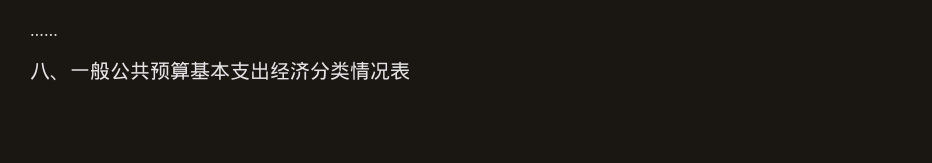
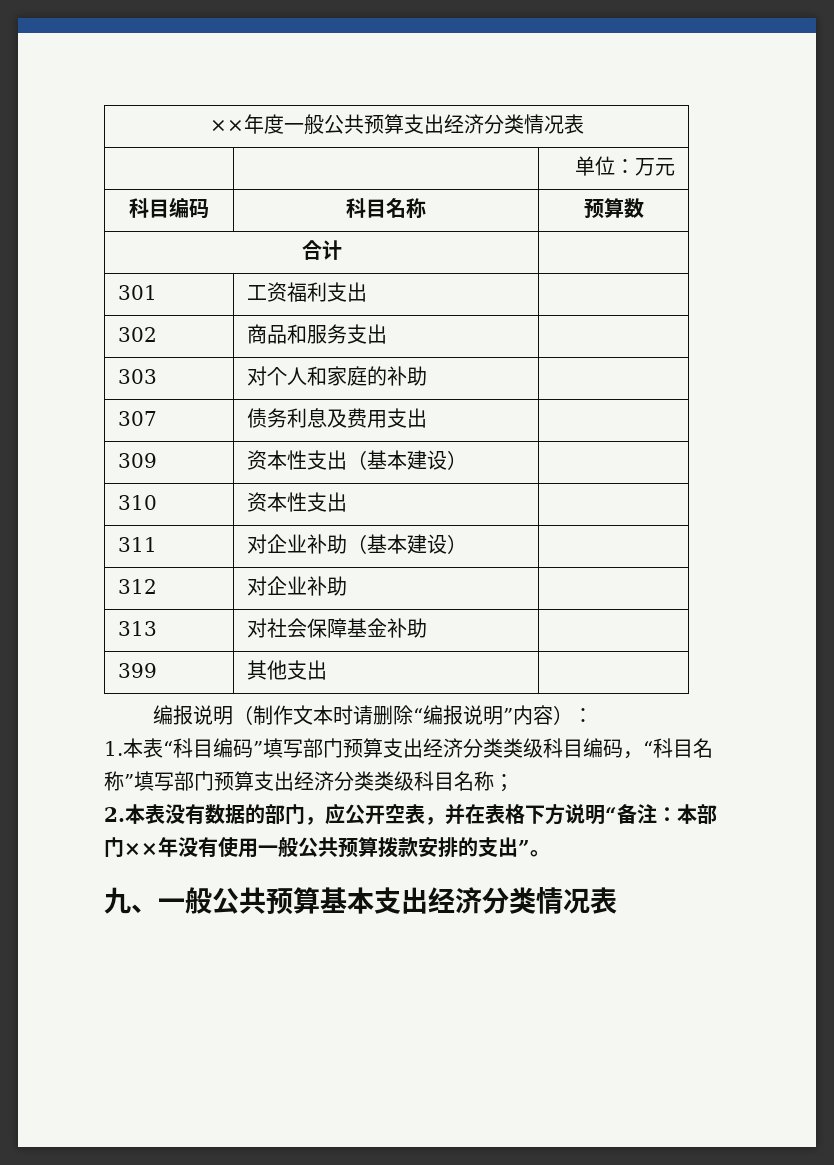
[30,33,58,36] [30,62,50,80] …… // 八 -> [209,114,584,134] [575,156,676,176] [129,197,209,219] [346,198,427,219] [583,198,644,219] [301,240,342,260] [117,285,157,300] [246,282,367,302] [117,327,157,342] [246,324,387,344] [117,369,157,384] [246,366,427,386] [117,411,157,426] [246,408,427,428] [117,453,157,468] [246,450,467,470] [117,495,157,510] [246,492,347,512] [117,537,157,552] [246,534,467,554] [117,579,157,594] [246,576,347,596] [117,621,157,636] [246,618,427,638] [117,663,157,678] [246,660,327,680] [153,705,594,725] [104,738,713,759] [104,771,514,792] [104,803,717,825] [104,837,550,858] [104,887,131,914] ××年度一般公共预算支出经济分类情况表 // | | 单位：万元 // 科目编码 | 科目名称 | 预算数 // 合计 | // 301 | 工资福利支出 | // 302 | 商品和服务支出 | // 303 | 对个人和家庭的补助 | // 307 | 债务利息及费用支出 | // 309 | 资本性支出（基本建设） | // 310 | 资本性支出 | // 311 | 对企业补助（基本建设） | // 312 | 对企业补助 | // 313 | 对社会保障基金补助 | // 399 | 其他支出 | // 编报说明（制作文本时请删除“编报说明”内容）： // 1.本表“科目编码”填写部门预算支出经济分类类级科目编码，“科目名称”填写部门预算支出经济分类类级科目名称； // 2.本表没有数据的部门，应公开空表，并在表格下方说明“备注：本部门××年没有使用一般公共预算拨款安排的支出”。 // 九

